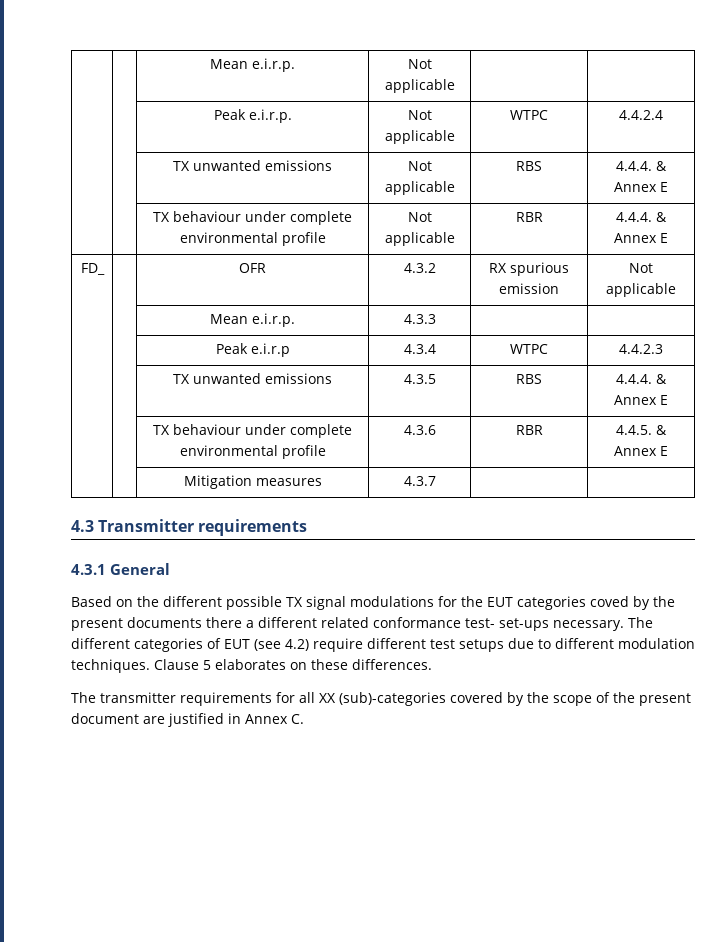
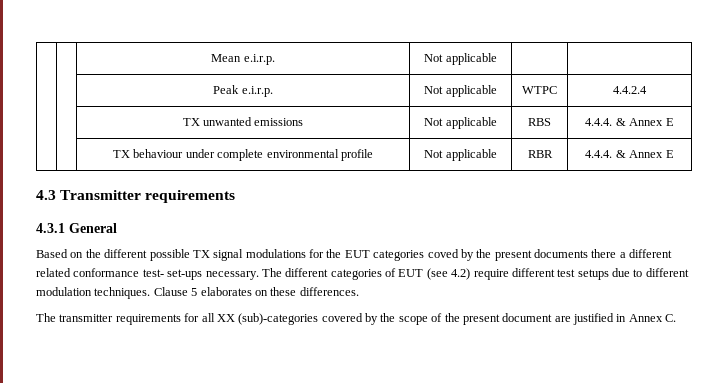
[80,263,105,275] [239,263,266,273] [403,263,436,273] [489,262,569,276] [499,283,559,294] [629,263,653,273] [606,283,676,297] [210,313,295,327] [403,314,436,324] [215,343,290,357] [403,344,436,354] [510,344,548,354] [619,344,663,354] [173,373,332,384] [403,374,436,384] [516,374,542,384] [616,374,667,384] [614,395,668,405] [153,424,352,438] [179,445,326,459] [403,425,436,435] [515,425,543,435] [616,425,667,435] [614,446,668,456] [183,475,322,489] [403,476,436,486] // FD_ | | OFR | 4.3.2 | RX spurious emission | Not applicable // | | Mean e.i.r.p. | 4.3.3 | | // | | Peak e.i.r.p | 4.3.4 | WTPC | 4.4.2.3 // | | TX unwanted emissions | 4.3.5 | RBS | 4.4.4. & Annex E // | | TX behaviour under complete environmental profile | 4.3.6 | RBR | 4.4.5. & Annex E // | | Mitigation measures | 4.3.7 | | -> (674, 154) none

